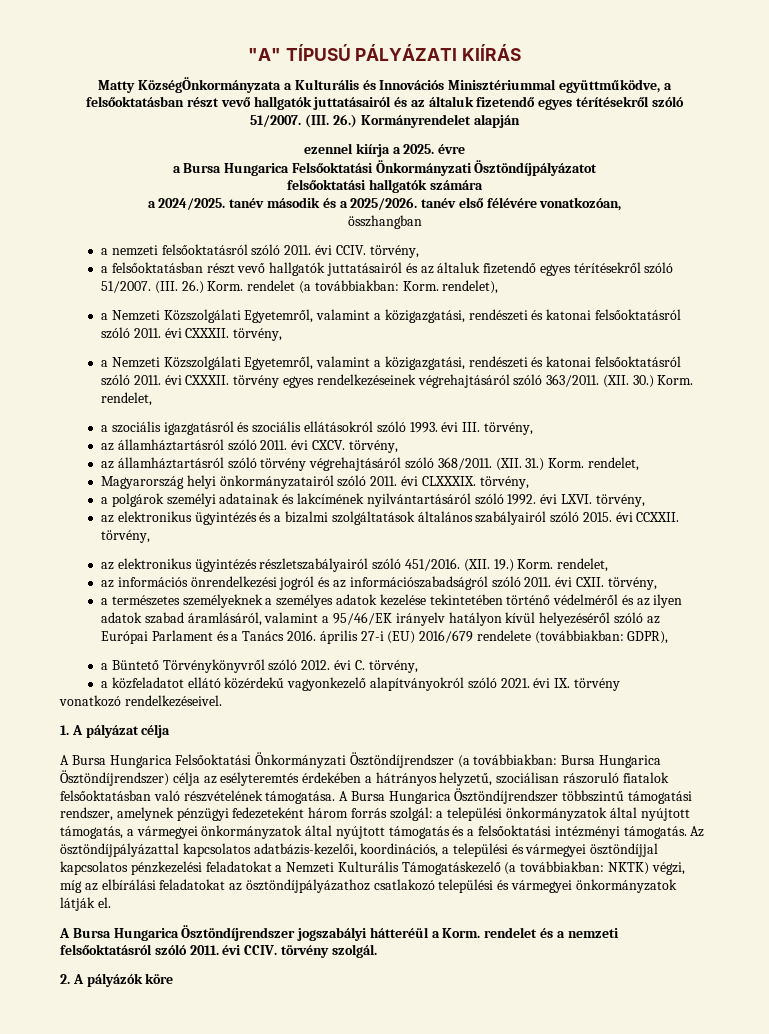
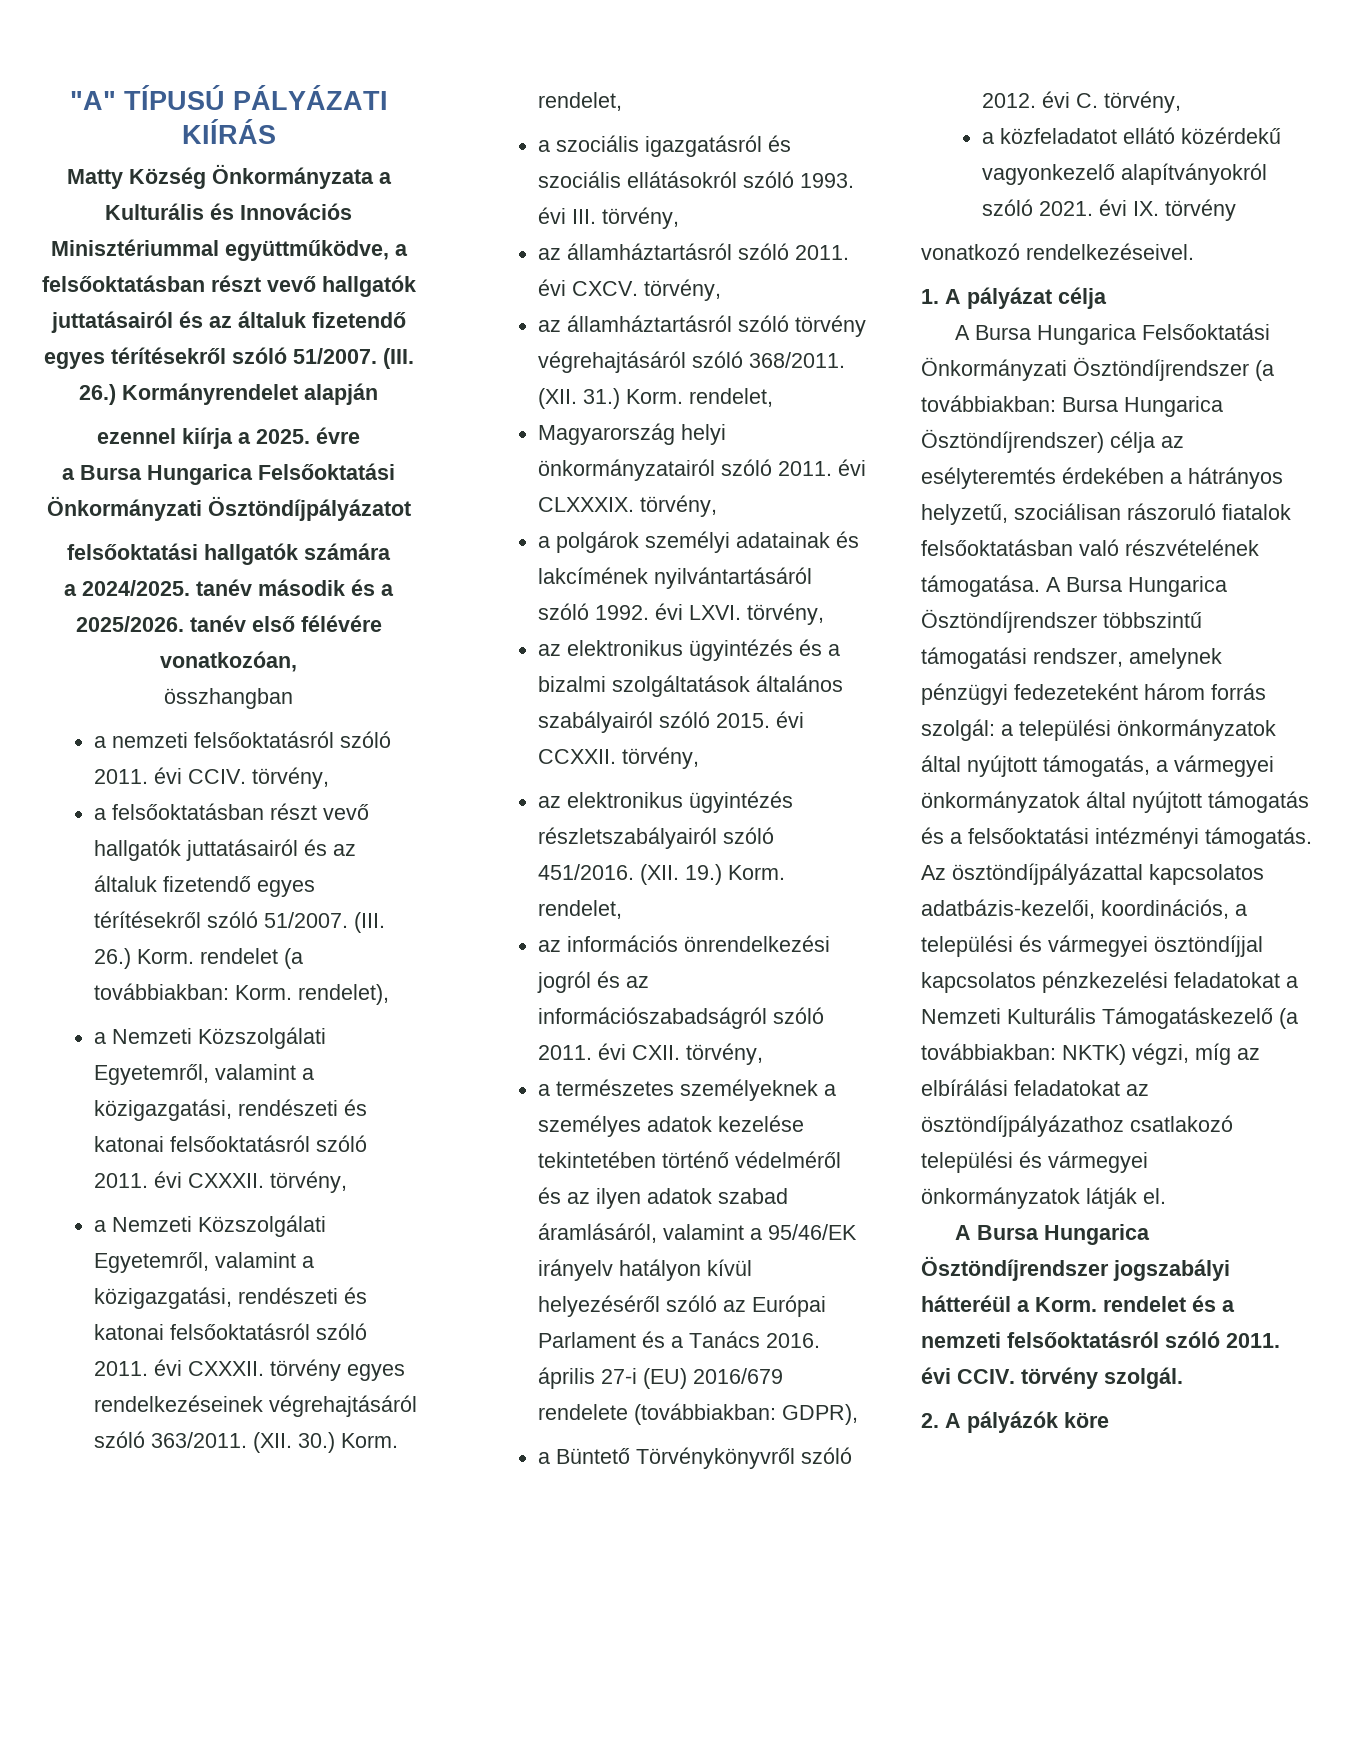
[138,77,282,93] KözségÖnkormányzata -> [128,164,374,189] Község Önkormányzata

